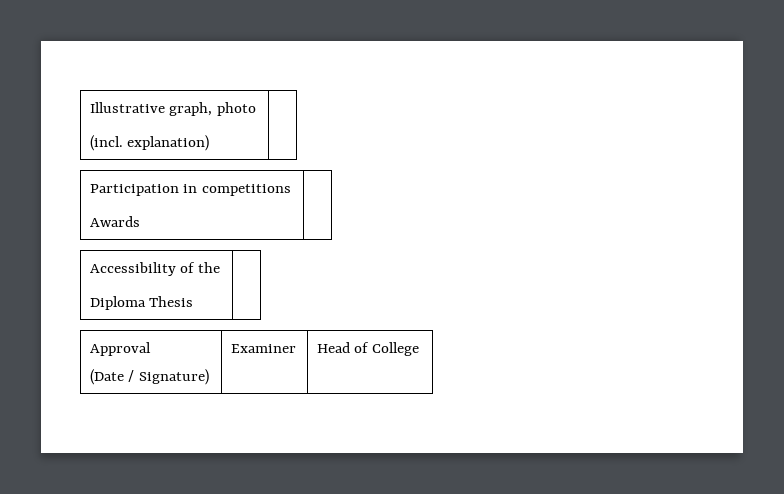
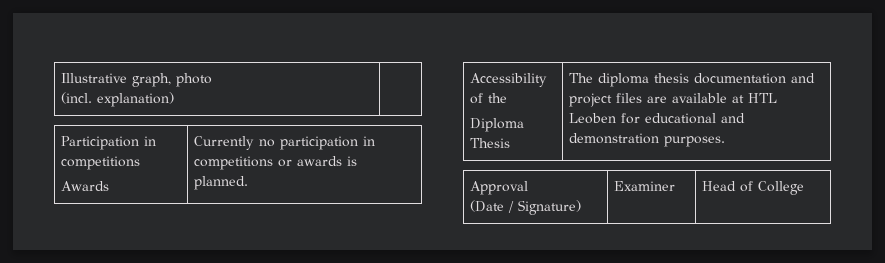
(140, 221) none -> [194,136,376,150] [194,156,358,170] [194,176,249,190] Currently no participation in competitions or awards is planned.
(194, 301) none -> [569,73,816,87] [569,93,778,107] [569,113,746,124] [569,133,726,147] The diploma thesis documentation and project files are available at HTL Leoben for educational and demonstration purposes.

